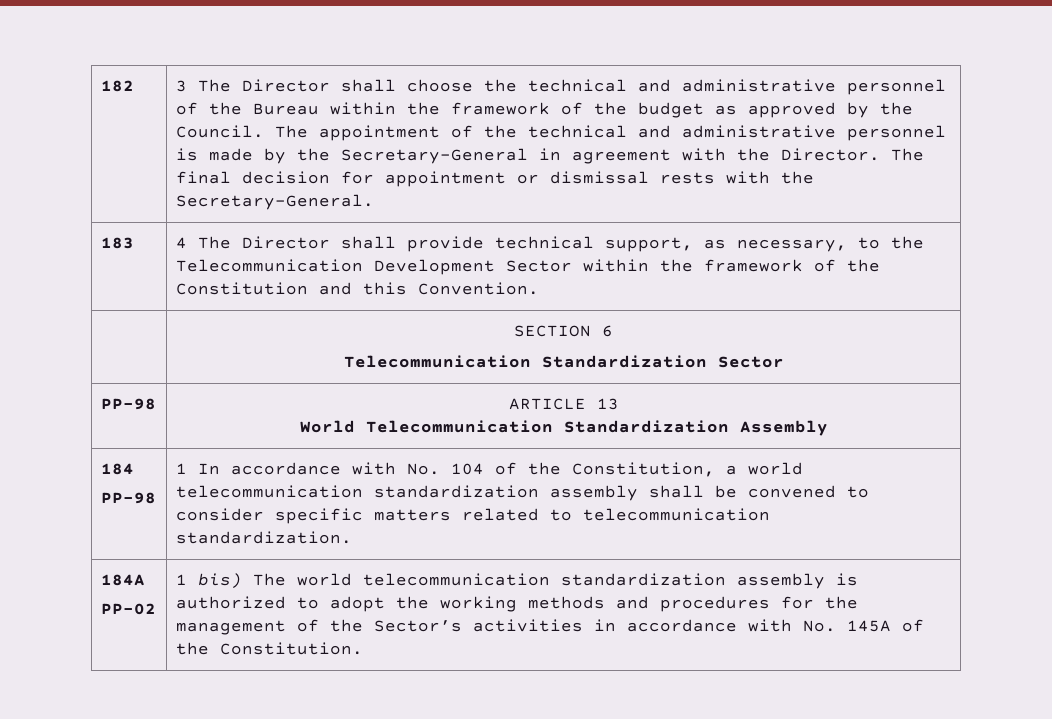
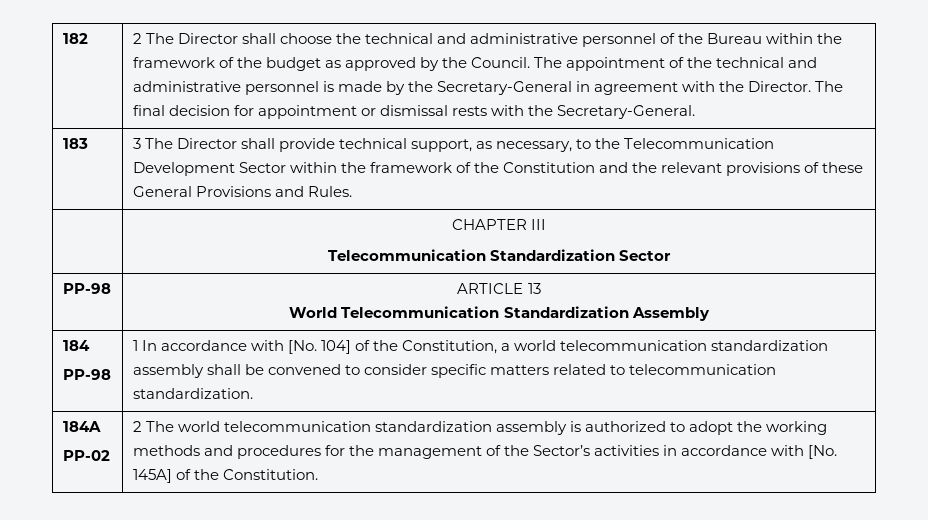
[175,80,187,92] 3 -> [132,33,142,44] 2
[175,237,187,249] 4 -> [132,138,141,149] 3
[362,282,539,295] [514,325,613,337] this Convention. // | SECTION 6 -> [632,162,864,176] [132,186,352,197] [451,219,547,230] the relevant provisions of these General Provisions and Rules. // | CHAPTER III
[406,463,484,475] No. 104 -> [287,340,351,354] [No. 104]
[175,573,242,589] 1 bis) -> [132,421,142,432] 2
[802,620,891,632] No. 145A -> [808,445,838,459] [132,469,172,483] [No. 145A]

